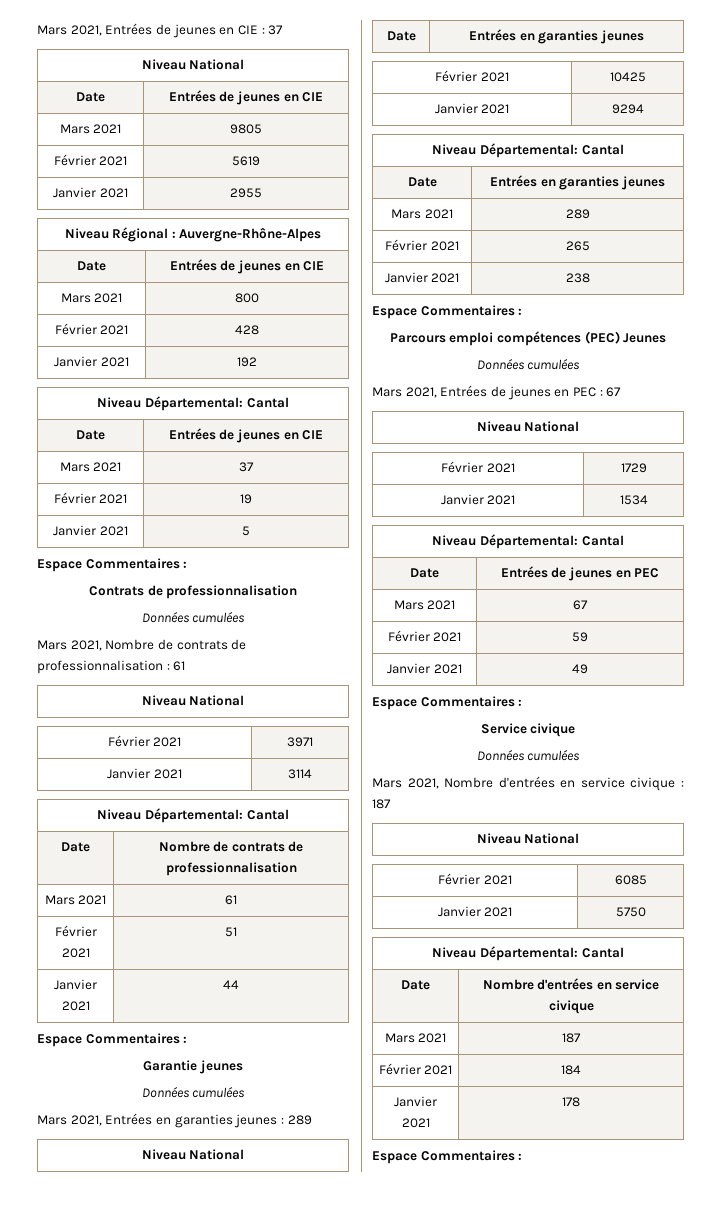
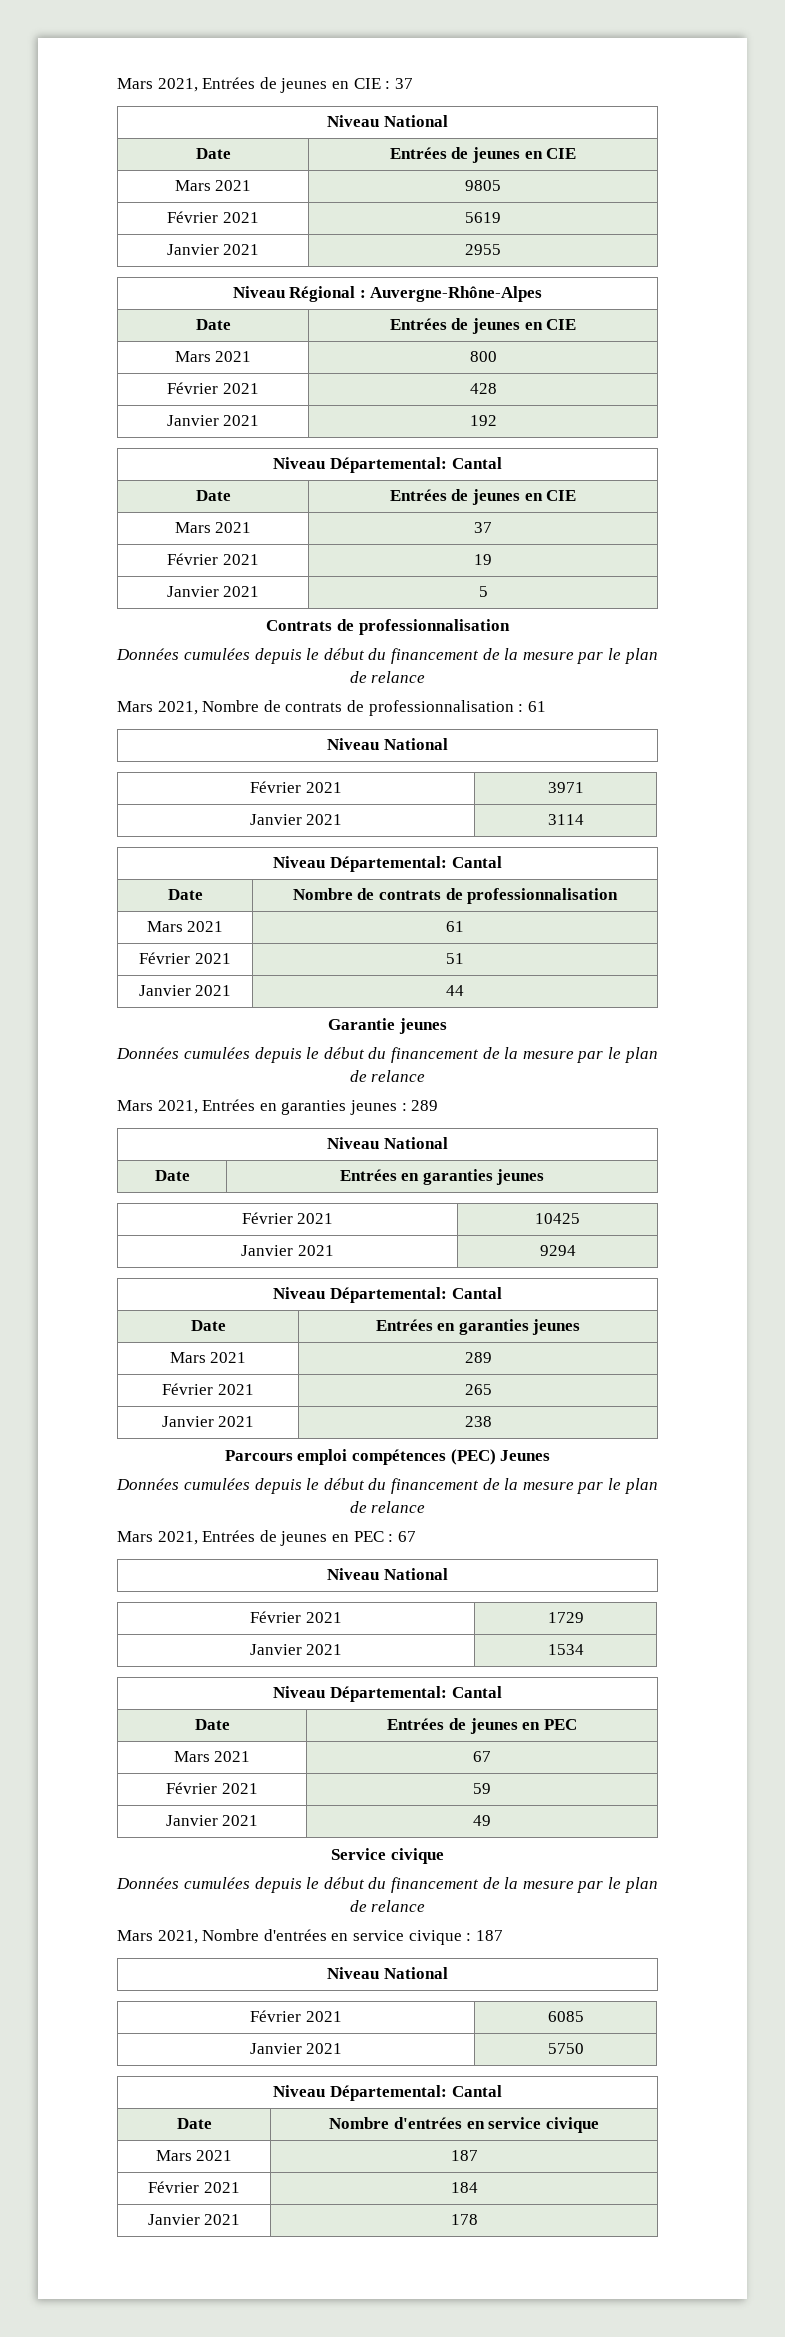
[37,558,188,572] // Espace Commentaires : -> (488, 591) none
(245, 617) none -> [254,648,658,664] [349,671,426,683] depuis le début du financement de la mesure par le plan de relance
[37,1033,188,1047] // Espace Commentaires : -> (464, 990) none
(245, 1092) none -> [254,1047,658,1063] [349,1070,426,1082] depuis le début du financement de la mesure par le plan de relance
[372,305,523,319] // Espace Commentaires : -> (492, 1421) none
(580, 364) none -> [254,1478,658,1494] [349,1501,426,1513] depuis le début du financement de la mesure par le plan de relance
[372,696,523,710] // Espace Commentaires : -> (491, 1820) none
(580, 755) none -> [254,1877,658,1893] [349,1900,426,1912] depuis le début du financement de la mesure par le plan de relance
[372,1150,523,1164] // Espace Commentaires : -> (478, 2219) none

